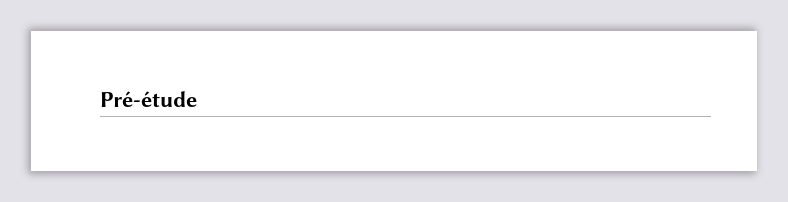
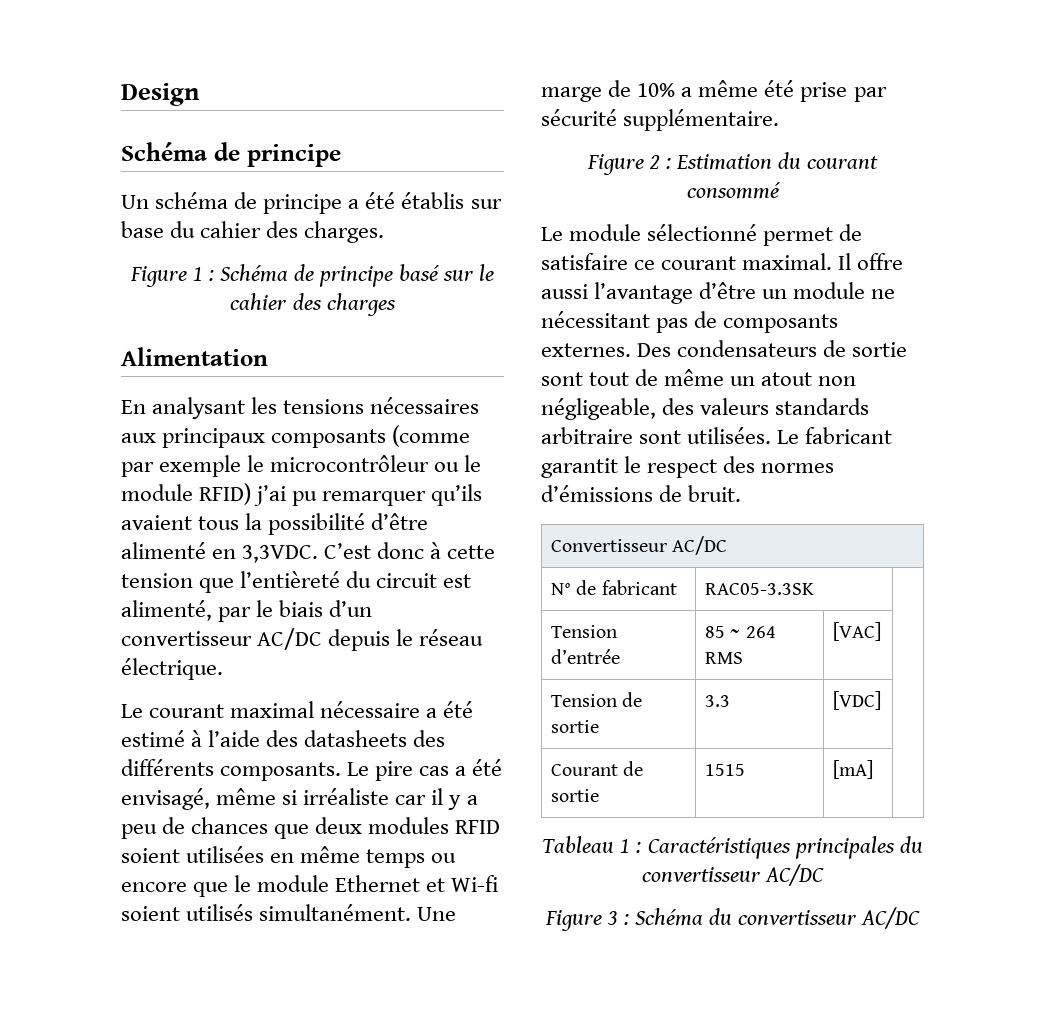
[100,91,197,107] Pré-étude -> [121,83,200,106] [121,142,341,167] [121,192,502,214] [121,221,385,243] [129,264,495,287] [230,293,396,316] [121,347,268,366] [121,397,480,419] [121,425,471,448] [121,455,482,477] [121,483,483,506] [121,513,429,535] [121,542,496,563] [121,571,472,593] [121,600,373,622] [121,628,484,651] [121,658,223,680] [121,701,474,718] [121,730,446,747] [121,759,503,781] [121,788,478,810] [121,817,501,839] [121,846,457,868] [121,875,499,897] [121,904,457,921] [541,80,887,102] [541,109,780,131] [586,152,879,175] [686,182,780,199] [541,224,863,246] [541,253,904,270] [541,282,896,304] [541,311,839,333] [541,340,908,357] [541,369,857,386] [541,398,870,420] [541,427,893,444] [541,456,835,478] [541,485,742,502] [550,536,728,555] [550,580,677,595] [704,583,814,595] [550,625,617,638] [550,649,620,664] [704,626,776,638] [704,652,743,664] [832,622,881,641] [550,692,643,707] [550,720,599,733] [704,695,730,707] [832,691,881,710] [550,761,644,776] [550,789,599,802] [704,764,745,776] [832,760,873,779] [542,836,923,859] [641,864,825,886] [544,907,921,931] Design // Schéma de principe // Un schéma de principe a été établis sur base du cahier des charges. // Figure 1 : Schéma de principe basé sur le cahier des charges // Alimentation // En analysant les tensions nécessaires aux principaux composants (comme par exemple le microcontrôleur ou le module RFID) j’ai pu remarquer qu’ils avaient tous la possibilité d’être alimenté en 3,3VDC. C’est donc à cette tension que l’entièreté du circuit est alimenté, par le biais d’un convertisseur AC/DC depuis le réseau électrique. // Le courant maximal nécessaire a été estimé à l’aide des datasheets des différents composants. Le pire cas a été envisagé, même si irréaliste car il y a peu de chances que deux modules RFID soient utilisées en même temps ou encore que le module Ethernet et Wi-fi soient utilisés simultanément. Une marge de 10% a même été prise par sécurité supplémentaire. // Figure 2 : Estimation du courant consommé // Le module sélectionné permet de satisfaire ce courant maximal. Il offre aussi l’avantage d’être un module ne nécessitant pas de composants externes. Des condensateurs de sortie sont tout de même un atout non négligeable, des valeurs standards arbitraire sont utilisées. Le fabricant garantit le respect des normes d’émissions de bruit. // Convertisseur AC/DC // N° de fabricant | RAC05-3.3SK | // Tension d’entrée | 85 ~ 264 RMS | [VAC] | // Tension de sortie | 3.3 | [VDC] | // Courant de sortie | 1515 | [mA] | // Tableau 1 : Caractéristiques principales du convertisseur AC/DC // Figure 3 : Schéma du convertisseur AC/DC

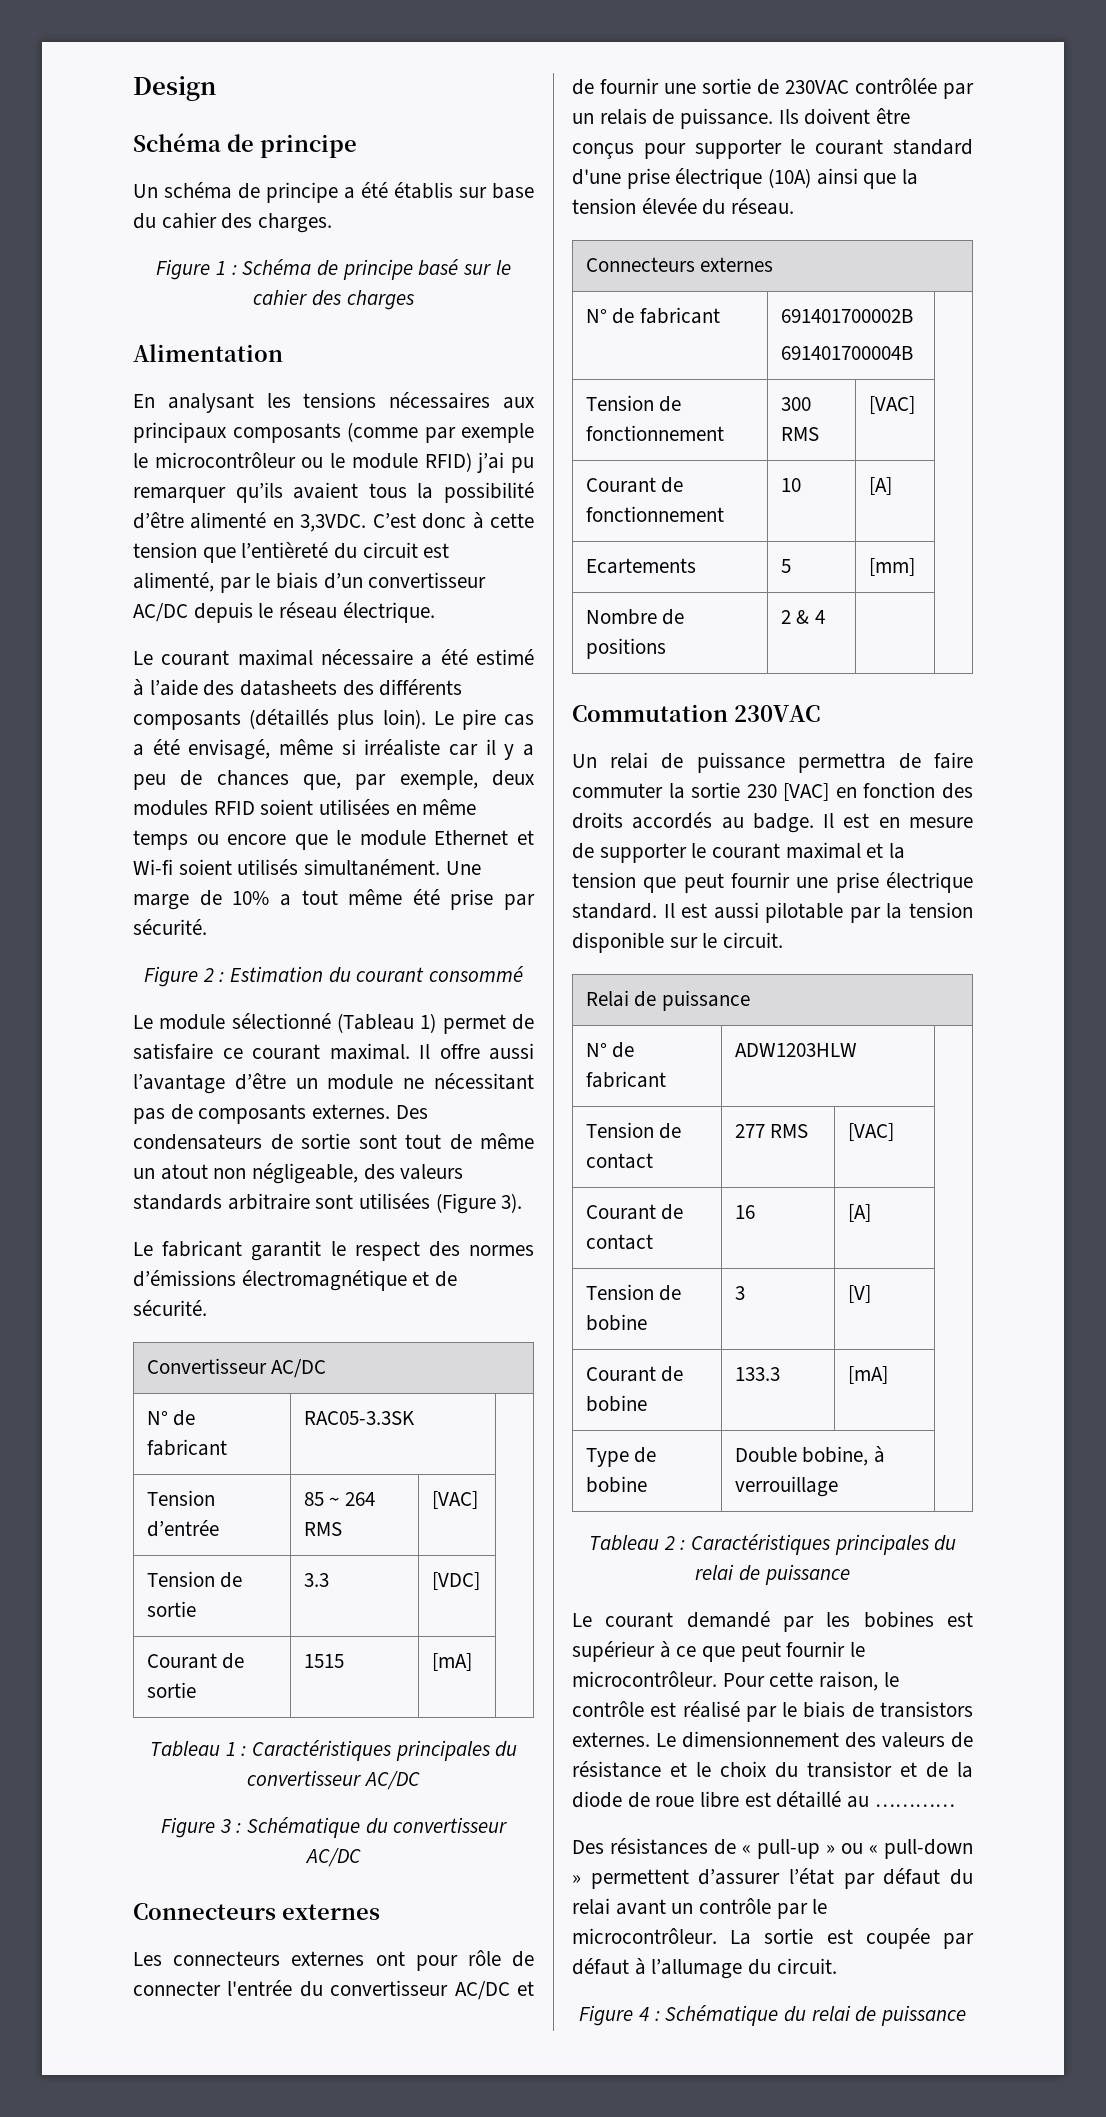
[220,762,342,781] composants. -> [133,709,426,730] composants (détaillés plus loin).
[274,824,310,839] que -> [303,770,478,790] que, par exemple,
(693, 92) none -> [301,890,338,905] tout
[541,109,780,131] sécurité supplémentaire. -> [133,919,207,935] sécurité.
(758, 232) none -> [337,1013,437,1033] (Tableau 1)
[687,427,772,444] utilisées. -> [359,1193,523,1214] utilisées (Figure 3). //
[659,485,742,502] de bruit. -> [241,1270,458,1291] [133,1300,207,1316] électromagnétique et de sécurité.
[635,907,921,929] Schéma du convertisseur AC/DC -> [246,1817,508,1838] [304,1848,361,1867] [133,1903,380,1920] [133,1950,534,1971] [133,1980,534,2000] [572,78,974,99] [572,108,911,129] [572,139,973,159] [572,168,919,189] [572,198,795,215] [585,257,774,272] [585,307,721,324] [780,309,913,323] [780,346,913,360] [585,395,682,412] [585,425,724,441] [780,397,811,411] [780,427,819,441] [868,396,915,414] [585,477,684,493] [585,506,724,522] [780,478,801,492] [868,477,892,495] [585,558,696,574] [780,559,791,573] [868,558,915,576] [585,609,685,625] [585,638,666,659] [780,610,826,624] [572,704,820,722] [572,752,973,773] [572,782,973,801] [572,812,973,833] [572,842,906,863] [572,872,973,893] [572,902,973,923] [572,932,784,953] [585,990,751,1011] [585,1042,635,1058] [585,1071,666,1088] [734,1043,857,1057] [585,1122,682,1139] [585,1153,653,1169] [734,1124,809,1138] [847,1123,894,1141] [585,1204,684,1220] [585,1234,653,1250] [734,1205,755,1219] [847,1204,871,1222] [585,1284,682,1301] [585,1314,647,1331] [734,1286,745,1300] [847,1285,871,1303] [585,1366,684,1382] [585,1395,647,1412] [734,1367,780,1381] [847,1366,888,1384] [585,1447,657,1467] [585,1476,647,1493] [734,1446,886,1466] [734,1476,838,1497] [588,1534,957,1555] [695,1564,850,1585] [572,1611,973,1632] [572,1641,866,1662] [572,1671,899,1691] [572,1701,973,1722] [572,1731,973,1748] [572,1761,973,1778] [572,1791,955,1808] [572,1838,973,1859] [572,1868,973,1889] [572,1898,828,1919] [572,1928,974,1949] [572,1958,837,1979] [579,2005,966,2026] Schématique du convertisseur AC/DC // Connecteurs externes // Les connecteurs externes ont pour rôle de connecter l'entrée du convertisseur AC/DC et de fournir une sortie de 230VAC contrôlée par un relais de puissance. Ils doivent être conçus pour supporter le courant standard d'une prise électrique (10A) ainsi que la tension élevée du réseau. // Connecteurs externes // N° de fabricant | 691401700002B // 691401700004B | // Tension de fonctionnement | 300 RMS | [VAC] | // Courant de fonctionnement | 10 | [A] | // Ecartements | 5 | [mm] | // Nombre de positions | 2 & 4 | | // Commutation 230VAC // Un relai de puissance permettra de faire commuter la sortie 230 [VAC] en fonction des droits accordés au badge. Il est en mesure de supporter le courant maximal et la tension que peut fournir une prise électrique standard. Il est aussi pilotable par la tension disponible sur le circuit. // Relai de puissance // N° de fabricant | ADW1203HLW | // Tension de contact | 277 RMS | [VAC] | // Courant de contact | 16 | [A] | // Tension de bobine | 3 | [V] | // Courant de bobine | 133.3 | [mA] | // Type de bobine | Double bobine, à verrouillage | // Tableau 2 : Caractéristiques principales du relai de puissance // Le courant demandé par les bobines est supérieur à ce que peut fournir le microcontrôleur. Pour cette raison, le contrôle est réalisé par le biais de transistors externes. Le dimensionnement des valeurs de résistance et le choix du transistor et de la diode de roue libre est détaillé au ………… // Des résistances de « pull-up » ou « pull-down » permettent d’assurer l’état par défaut du relai avant un contrôle par le microcontrôleur. La sortie est coupée par défaut à l’allumage du circuit. // Figure 4 : Schématique du relai de puissance

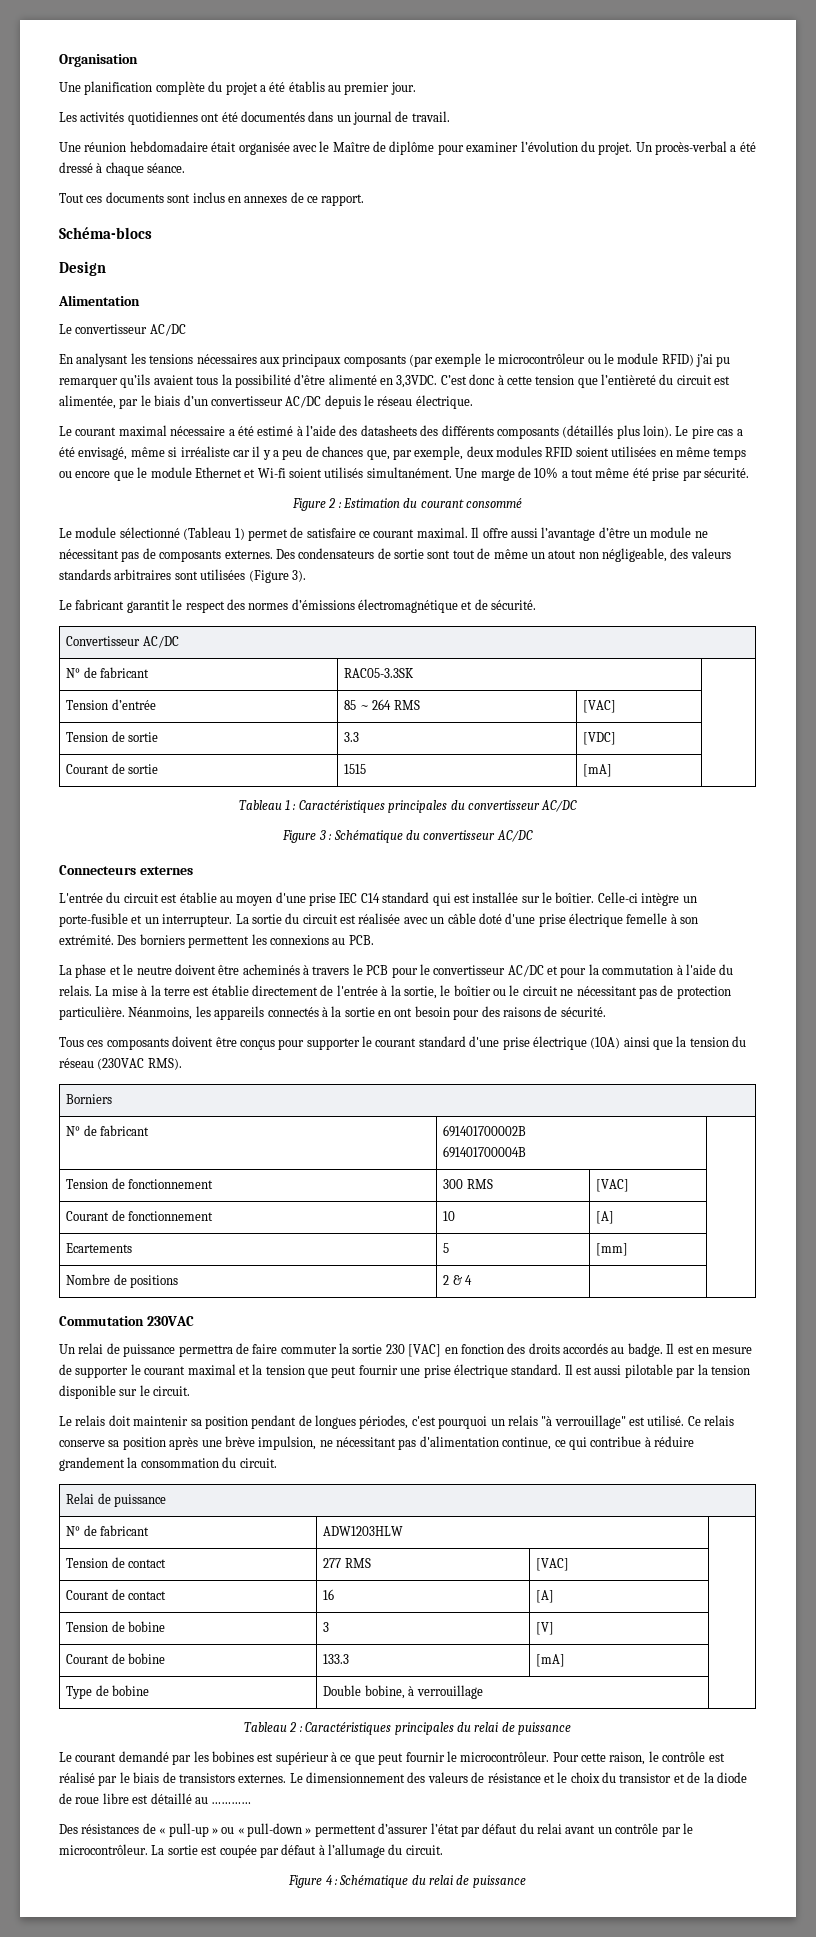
[133,76,216,101] [133,133,357,158] [133,182,534,203] [133,212,333,233] [156,259,511,280] [253,289,414,310] [133,344,283,362] Design // Schéma de principe // Un schéma de principe a été établis sur base du cahier des charges. // Figure 1 : Schéma de principe basé sur le cahier des charges // Alimentation -> [59,54,138,67] [59,81,416,95] [59,111,450,125] [59,141,756,155] [59,162,186,176] [59,192,365,206] [59,227,152,239] [59,261,106,276] [58,295,140,306] [59,324,186,336] Organisation // Une planification complète du projet a été établis au premier jour. // Les activités quotidiennes ont été documentés dans un journal de travail. // Une réunion hebdomadaire était organisée avec le Maître de diplôme pour examiner l’évolution du projet. Un procès-verbal a été dressé à chaque séance. // Tout ces documents sont inclus en annexes de ce rapport. // Schéma-blocs // Design // Alimentation // Le convertisseur AC/DC
[347,422,456,443] (comme par -> [409,354,433,367] (par
[133,572,214,592] alimenté, -> [59,395,116,409] alimentée,
[227,1193,310,1210] arbitraire -> [114,569,172,580] arbitraires
[133,1950,534,1971] [133,1980,534,2000] [572,78,974,99] [572,108,799,129] Les connecteurs externes ont pour rôle de connecter l'entrée du convertisseur AC/DC et de fournir une sortie de 230VAC contrôlée par un relais de puissance. Ils -> [59,892,697,906] [59,913,699,927] [59,934,374,948] [59,964,734,978] [59,985,731,999] [59,1006,606,1020] [59,1037,169,1050] L'entrée du circuit est établie au moyen d'une prise IEC C14 standard qui est installée sur le boîtier. Celle-ci intègre un porte-fusible et un interrupteur. La sortie du circuit est réalisée avec un câble doté d'une prise électrique femelle à son extrémité. Des borniers permettent les connexions au PCB. // La phase et le neutre doivent être acheminés à travers le PCB pour le convertisseur AC/DC et pour la commutation à l'aide du relais. La mise à la terre est établie directement de l'entrée à la sortie, le boîtier ou le circuit ne nécessitant pas de protection particulière. Néanmoins, les appareils connectés à la sortie en ont besoin pour des raisons de sécurité. // Tous ces composants
[641,198,795,215] [585,257,774,272] élevée du réseau. // Connecteurs externes -> [732,1036,747,1047] [59,1058,182,1070] [66,1094,113,1104] du réseau (230VAC RMS). // Borniers
(784, 940) none -> [59,1415,735,1429] [59,1436,694,1450] [59,1457,277,1471] // Le relais doit maintenir sa position pendant de longues périodes, c'est pourquoi un relais "à verrouillage" est utilisé. Ce relais conserve sa position après une brève impulsion, ne nécessitant pas d'alimentation continue, ce qui contribue à réduire grandement la consommation du circuit.

